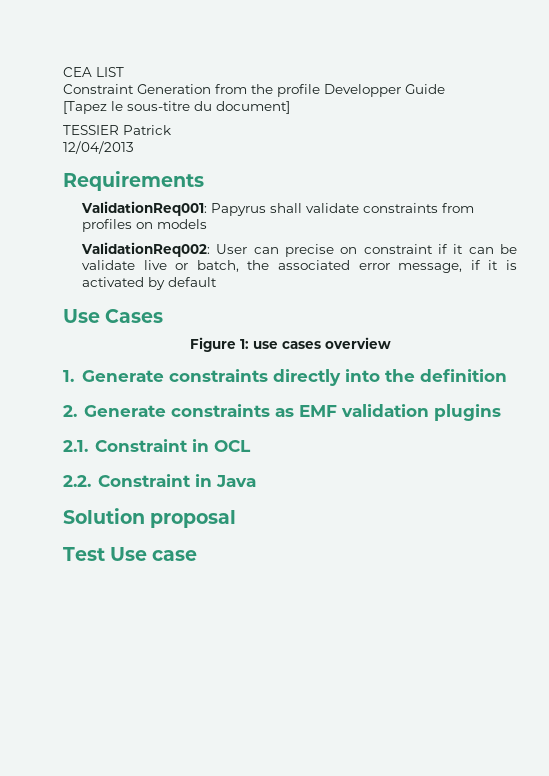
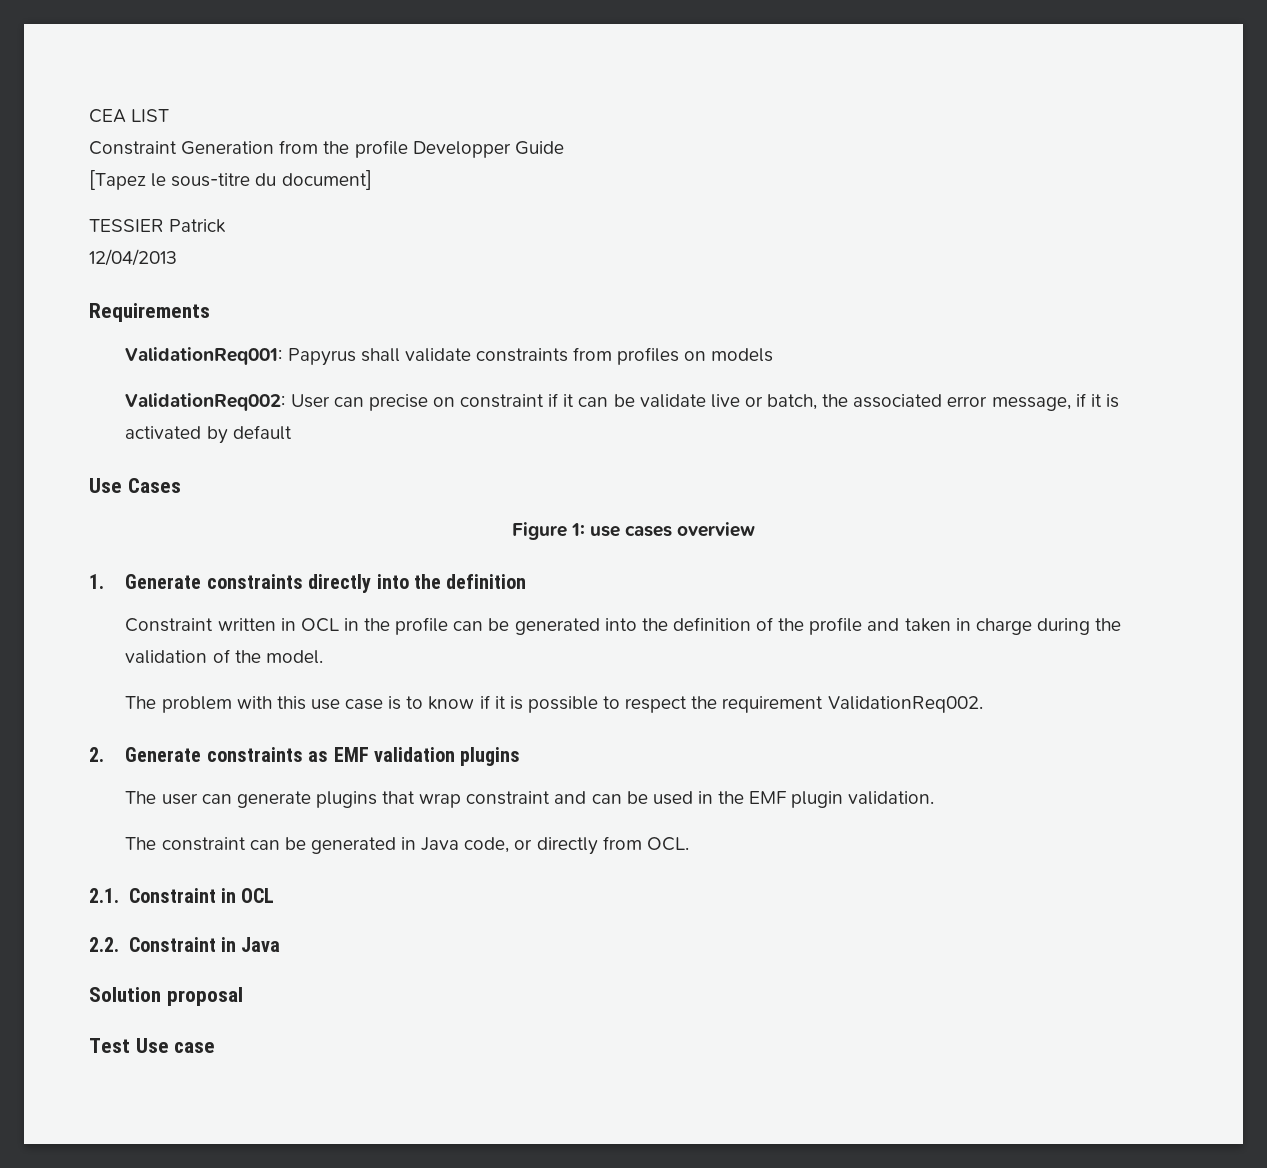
(508, 375) none -> [125,617,1122,635] [125,649,323,664] [125,695,983,713] // Constraint written in OCL in the profile can be generated into the definition of the profile and taken in charge during the validation of the model. // The problem with this use case is to know if it is possible to respect the requirement ValidationReq002.
(501, 412) none -> [125,791,935,808] [125,836,689,855] // The user can generate plugins that wrap constraint and can be used in the EMF plugin validation. // The constraint can be generated in Java code, or directly from OCL.

